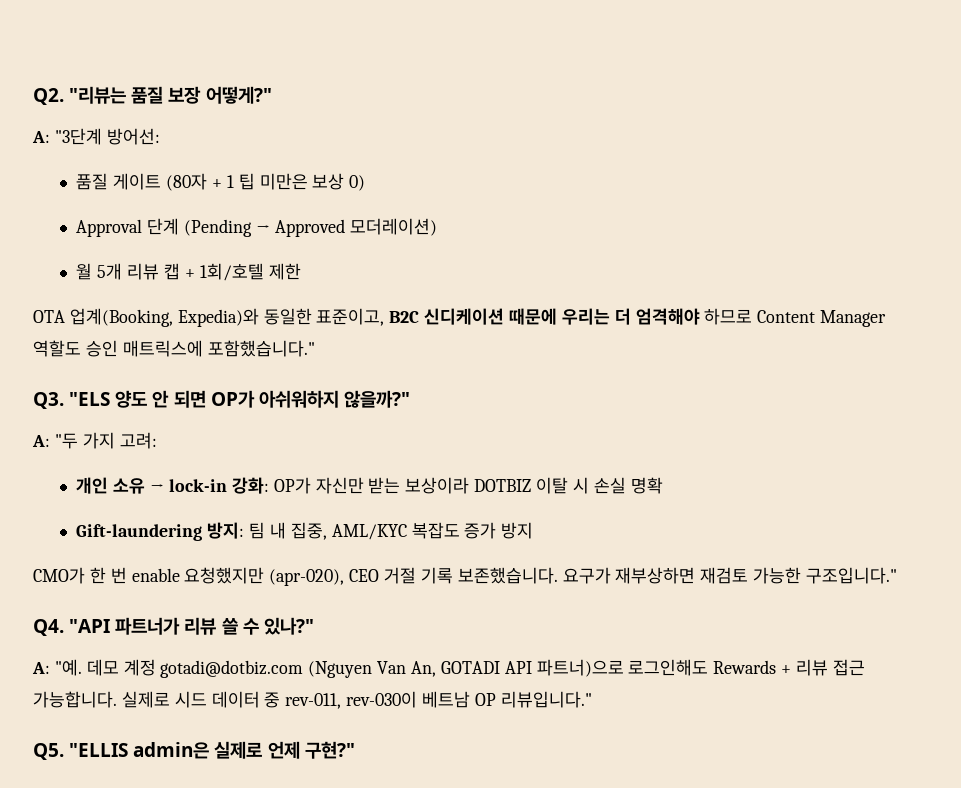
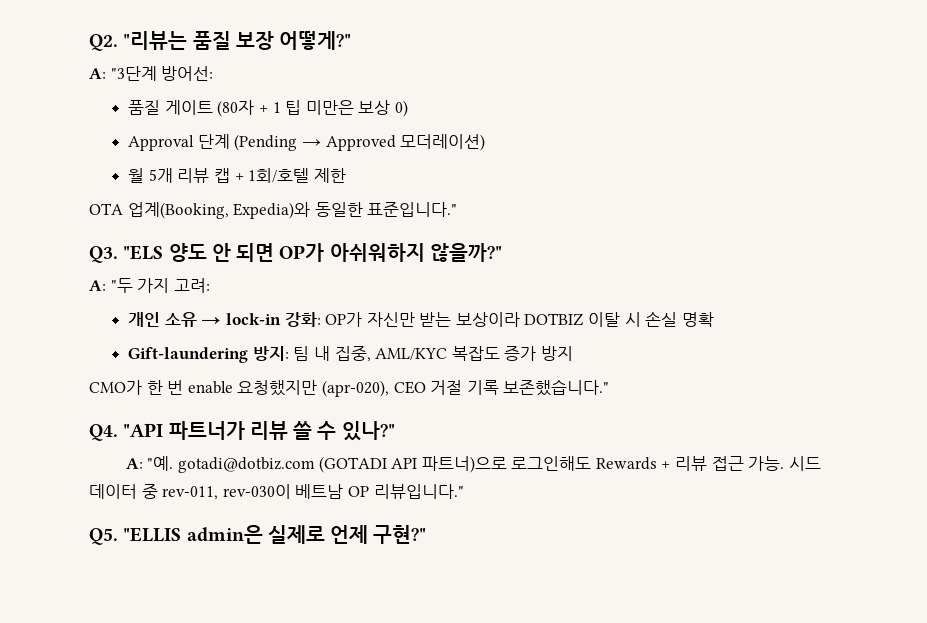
[316,308,887,327] [33,340,315,357] 표준이고, B2C 신디케이션 때문에 우리는 더 엄격해야 하므로 Content Manager 역할도 승인 매트릭스에 포함했습니다." -> [367,202,458,217] 표준입니다."
[457,567,898,584] 보존했습니다. 요구가 재부상하면 재검토 가능한 구조입니다." -> [503,379,610,396] 보존했습니다."
[86,659,500,678] 데모 계정 gotadi@dotbiz.com (Nguyen Van An, GOTADI -> [177,456,387,473] gotadi@dotbiz.com (GOTADI
[33,691,170,708] 가능합니다. 실제로 -> [748,456,785,471] 가능.

